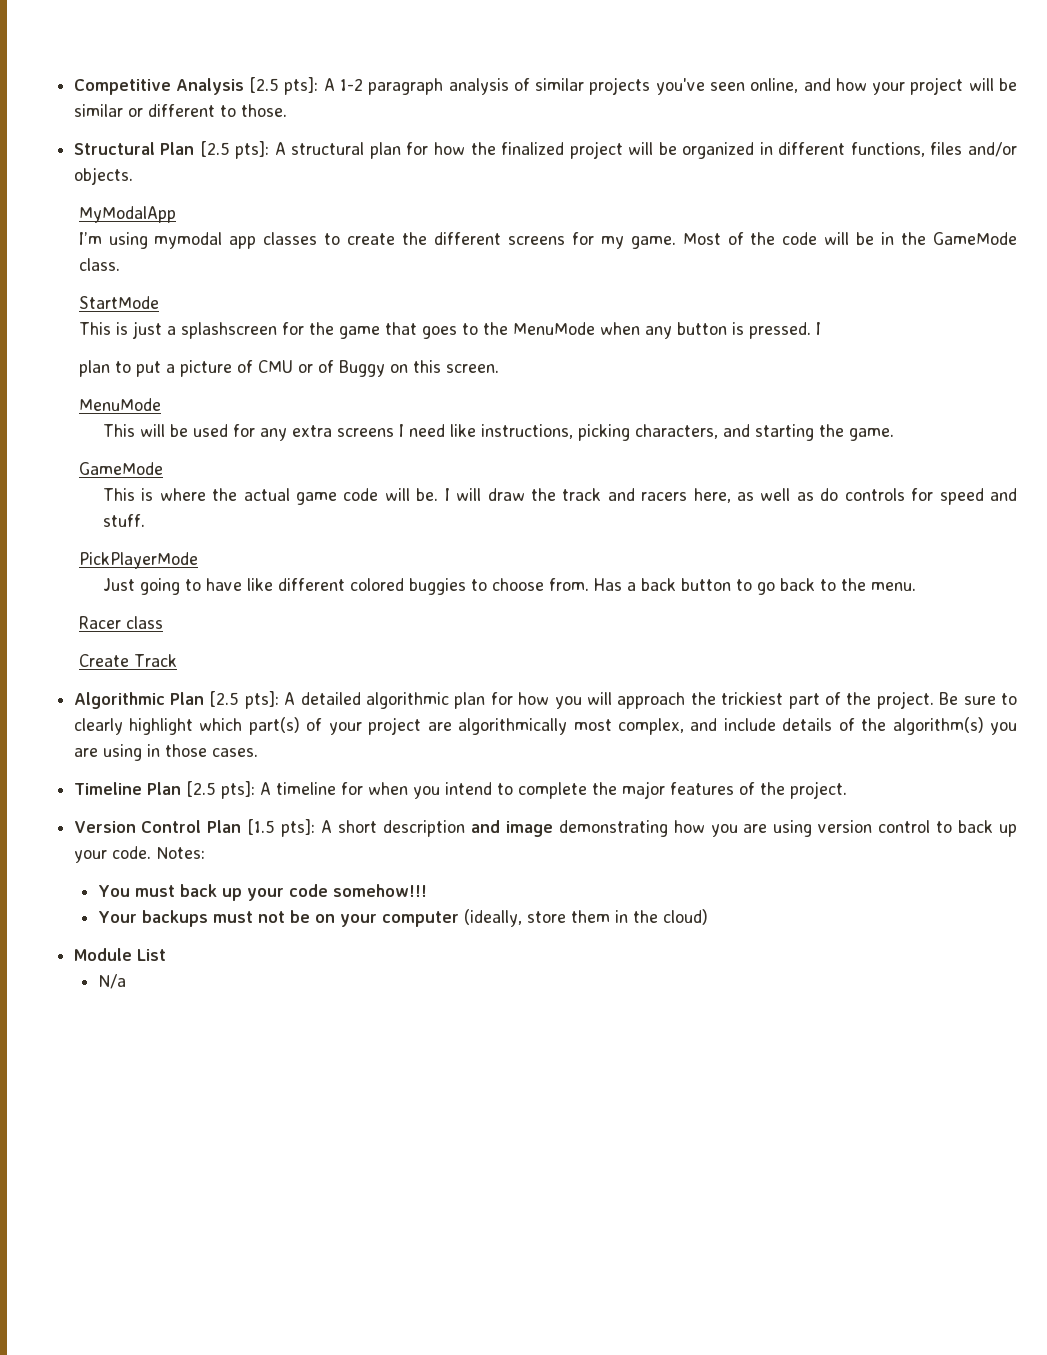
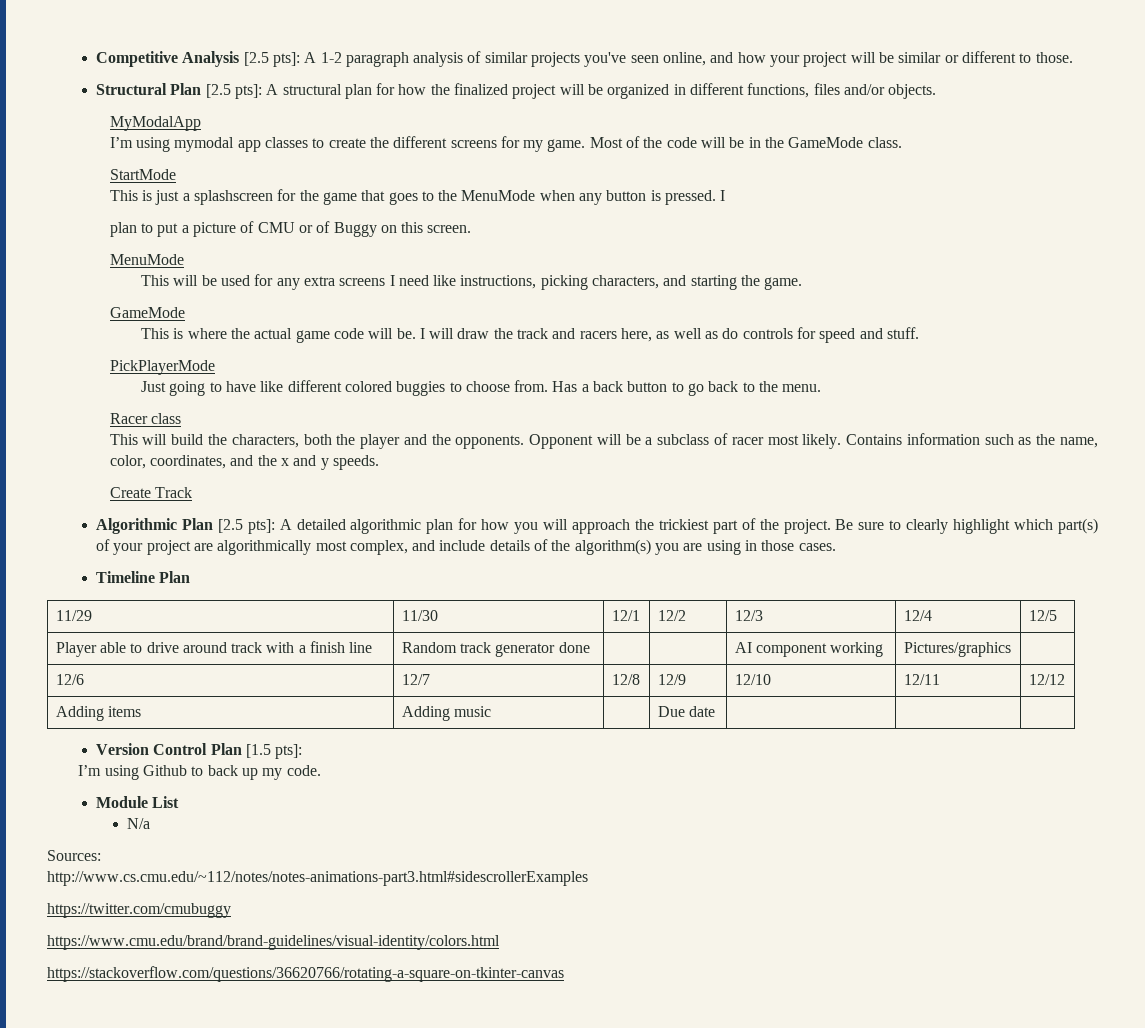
(163, 622) none -> [109,433,1098,449] [109,455,379,470] // This will build the characters, both the player and the opponents. Opponent will be a subclass of racer most likely. Contains information such as the name, color, coordinates, and the x and y speeds.
[185,781,847,799] [2.5 pts]: A timeline for when you intend to complete the major features of the project. -> [55,610,92,621] [401,610,438,621] [611,610,640,621] [657,610,686,621] [734,610,763,621] [903,610,932,621] [1028,610,1057,621] [55,641,373,657] [401,642,590,657] [734,642,884,657] [903,642,1011,657] [55,674,84,685] [401,674,430,685] [611,674,640,685] [657,674,686,685] [734,674,771,685] [903,674,940,685] [1028,674,1065,685] [55,706,141,721] [401,706,491,721] [657,706,715,717] // 11/29 | 11/30 | 12/1 | 12/2 | 12/3 | 12/4 | 12/5 // Player able to drive around track with a finish line | Random track generator done | | | AI component working | Pictures/graphics | // 12/6 | 12/7 | 12/8 | 12/9 | 12/10 | 12/11 | 12/12 // Adding items | Adding music | | Due date | | |
[321,820,931,837] A short description and image demonstrating how you are using version control -> [78,765,187,780] // I’m using Github
[73,850,107,863] your -> [262,768,283,780] my
[155,847,205,859] [97,884,427,901] [97,909,708,927] [73,948,166,961] [97,974,126,989] Notes: // You must back up your code somehow!!! // Your backups must not be on your computer (ideally, store them in the cloud) // Module List // N/a -> [95,796,180,808] [127,818,151,829] [47,850,101,861] [47,871,588,886] [47,903,231,918] [47,935,500,950] [47,966,564,982] // Module List // N/a // Sources: // http://www.cs.cmu.edu/~112/notes/notes-animations-part3.html#sidescrollerExamples // https://twitter.com/cmubuggy // https://www.cmu.edu/brand/brand-guidelines/visual-identity/colors.html // https://stackoverflow.com/questions/36620766/rotating-a-square-on-tkinter-canvas

